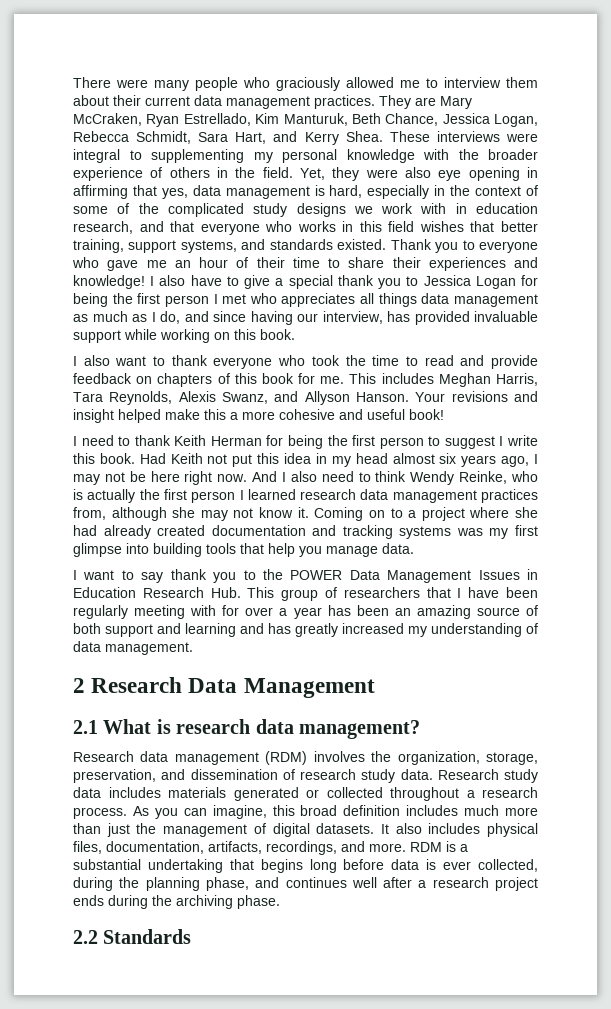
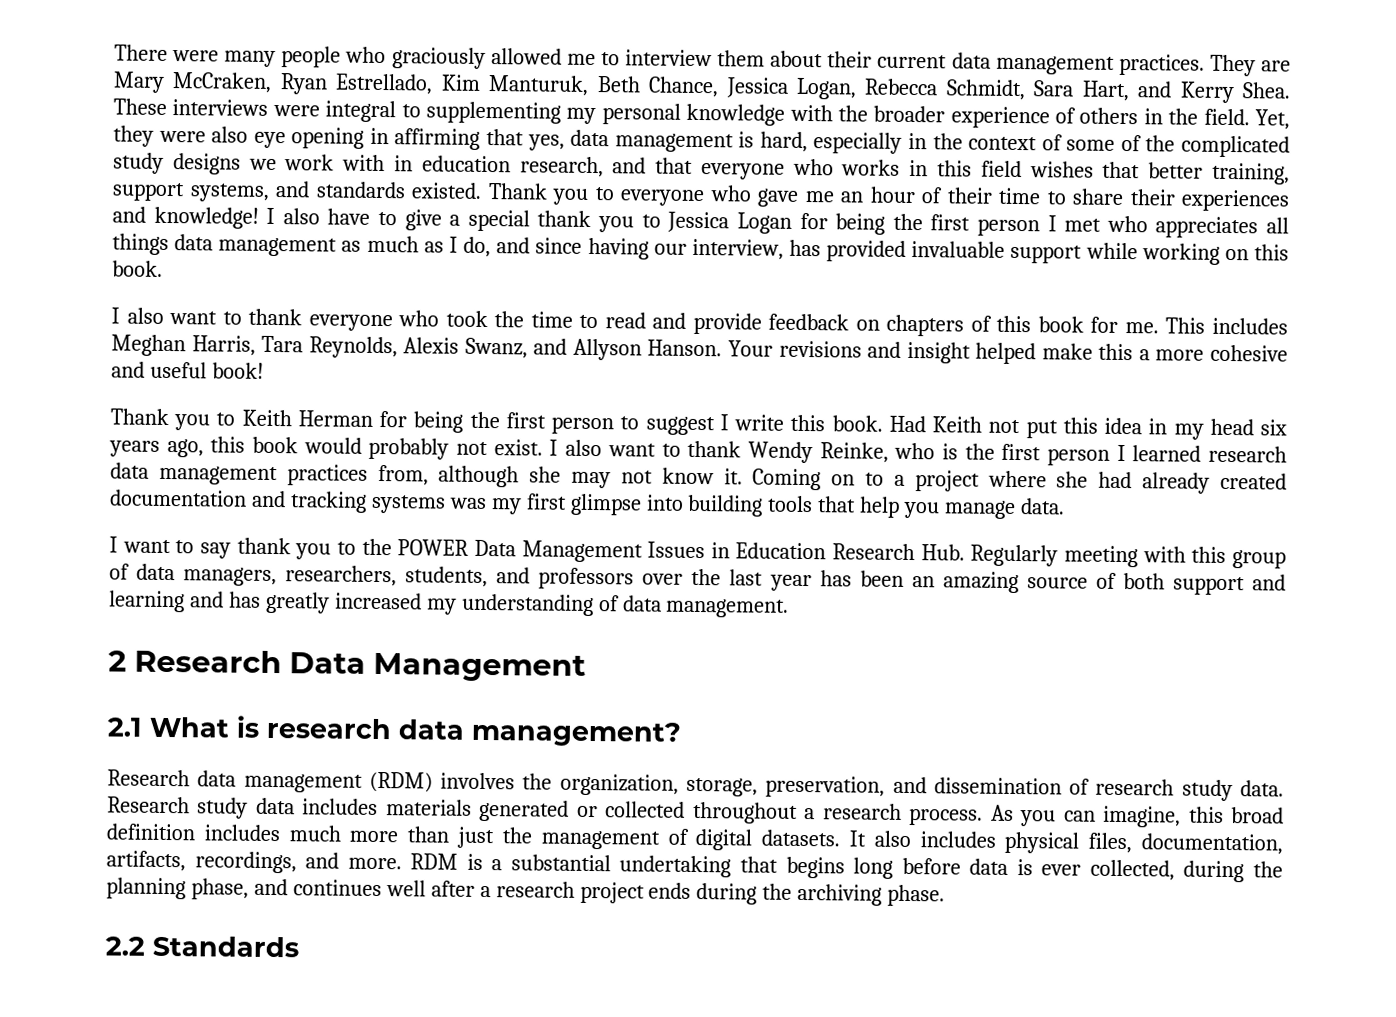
[73,435,171,446] I need to thank -> [110,408,236,431] Thank you to
[392,453,435,464] almost -> (1254, 427) none
[534,454,538,464] [73,471,407,485] I may not be here right now. And I also need to think -> [210,436,742,460] this book would probably not exist. I also want to thank
[87,489,136,503] actually -> (958, 451) none
[247,587,539,601] [73,605,288,619] This group of researchers that I have been regularly meeting with for over a -> [970,544,1286,569] [109,563,764,590] Regularly meeting with this group of data managers, researchers, students, and professors over the last

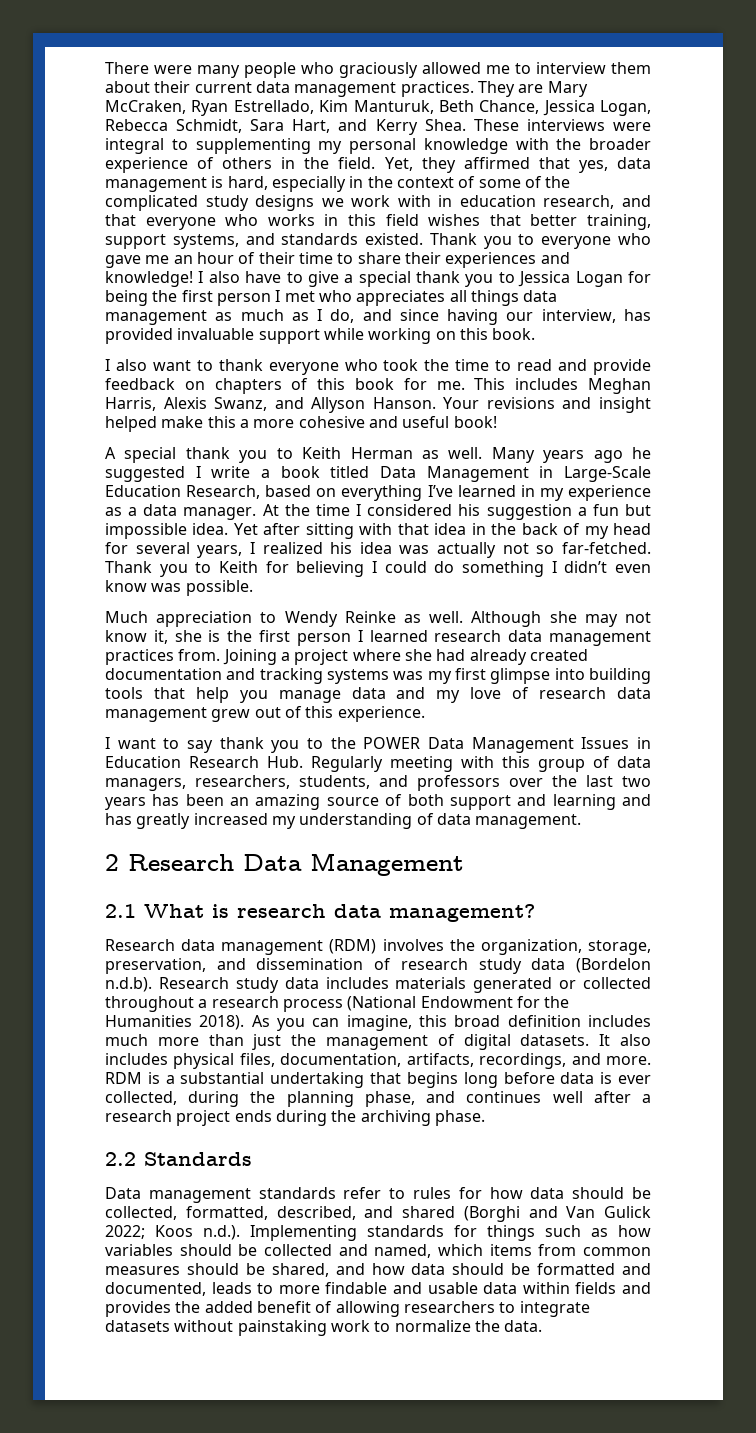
[158,126,481,150] were also eye opening in affirming -> [463,157,530,169] affirmed
[261,335,398,359] Tara Reynolds, -> (156, 404) none
[110,408,1288,440] [109,436,936,464] Thank you to Keith Herman for being the first person to suggest I write this book. Had Keith not put this idea in my head six years ago, this book would probably not exist. I also want to thank Wendy Reinke, who -> [105,447,652,463] [105,466,651,482] [105,485,651,501] [105,504,651,520] [105,523,651,539] [105,542,651,558] [105,561,652,577] [105,580,253,596] [105,611,651,627] [105,630,202,644] A special thank you to Keith Herman as well. Many years ago he suggested I write a book titled Data Management in Large-Scale Education Research, based on everything I’ve learned in my experience as a data manager. At the time I considered his suggestion a fun but impossible idea. Yet after sitting with that idea in the back of my head for several years, I realized his idea was actually not so far-fetched. Thank you to Keith for believing I could do something I didn’t even know was possible. // Much appreciation to Wendy Reinke as well. Although she may not know it, she
[377,464,885,491] from, although she may not know it. Coming on to -> [178,649,277,665] from. Joining
[1020,498,1066,515] data. -> [351,687,652,703] [105,706,425,722] data and my love of research data management grew out of this experience.
[769,574,812,592] year -> [622,776,651,787] [105,797,146,810] two years
[1240,780,1284,797] data. -> [531,958,651,973] [105,977,152,992] data (Bordelon n.d.b).
[909,808,984,826] process. -> [282,996,570,1012] [105,1015,245,1030] process (National Endowment for the Humanities 2018).
(299, 946) none -> [105,1187,651,1203] [105,1206,651,1222] [105,1225,651,1241] [105,1244,651,1258] [105,1263,651,1277] [105,1282,652,1296] [105,1301,590,1317] [105,1320,543,1336] // Data management standards refer to rules for how data should be collected, formatted, described, and shared (Borghi and Van Gulick 2022; Koos n.d.). Implementing standards for things such as how variables should be collected and named, which items from common measures should be shared, and how data should be formatted and documented, leads to more findable and usable data within fields and provides the added benefit of allowing researchers to integrate datasets without painstaking work to normalize the data.

